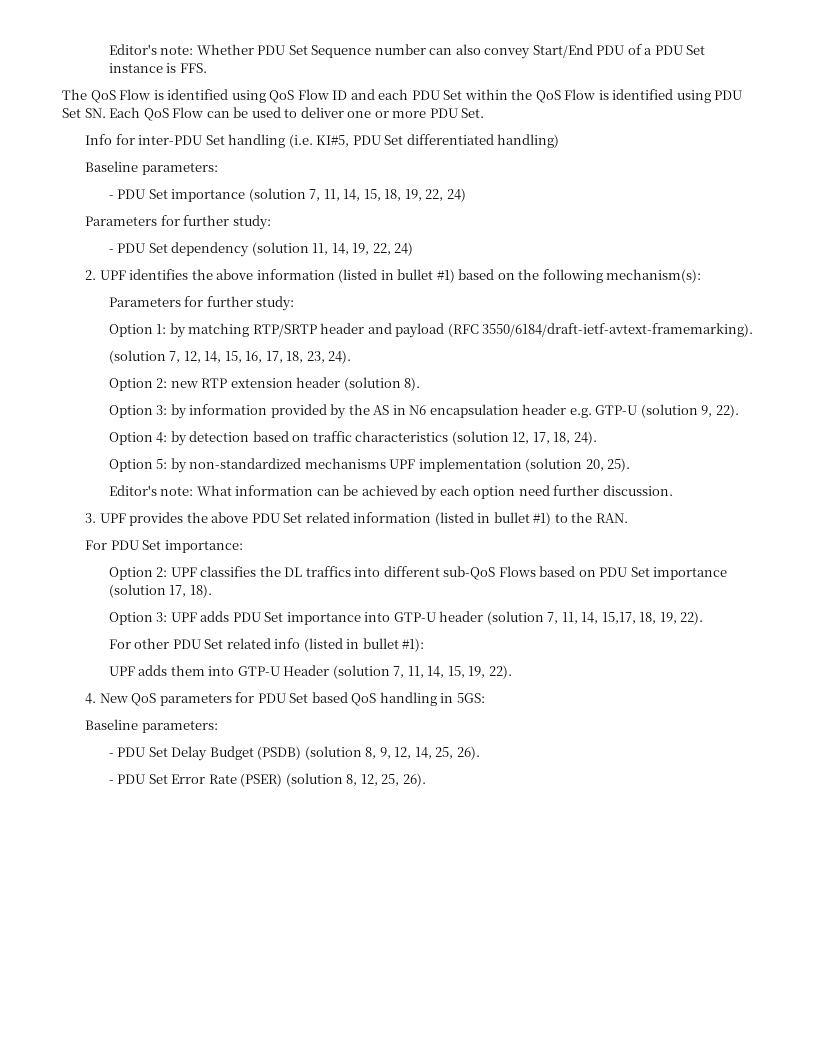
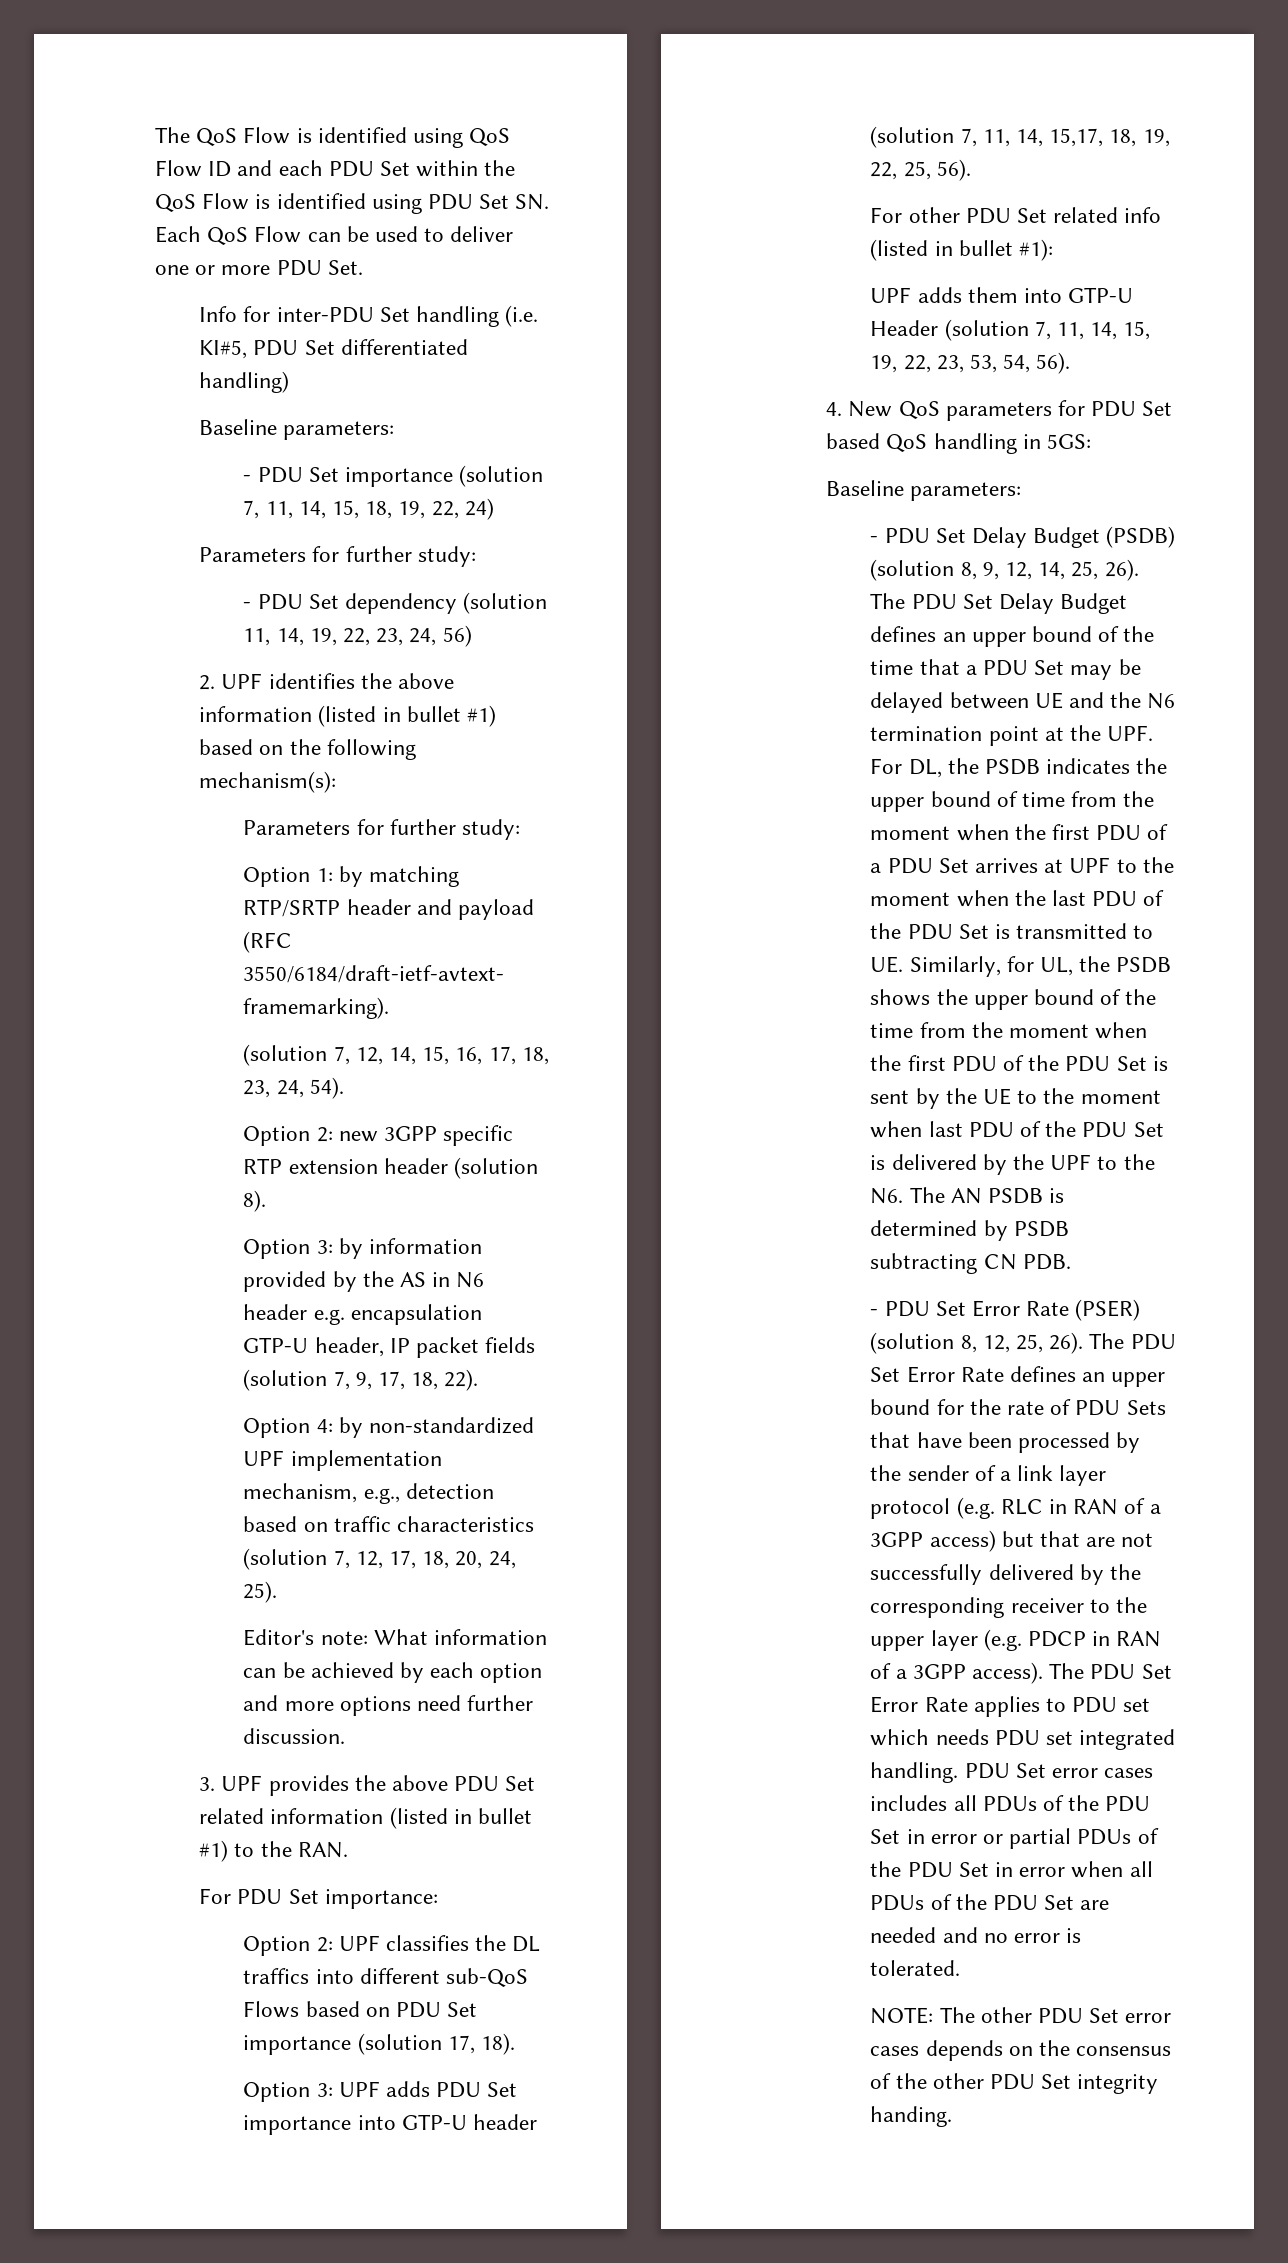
[108,44,706,59] [108,63,207,73] Editor's note: Whether PDU Set Sequence number can also convey Start/End PDU of a PDU Set instance is FFS. // -> (155, 135) none
[394,242,414,256] 24) -> [376,625,472,647] 23, 24, 56)
[328,350,352,364] 24). -> [276,1077,344,1099] 24, 54).
(198, 384) none -> [384,1125,514,1146] 3GPP specific
[429,404,519,418] encapsulation -> (485, 1280) none
[595,404,713,418] GTP-U (solution 9, -> [350,1304,482,1325] [243,1337,536,1358] [243,1369,439,1391] encapsulation GTP-U header, IP packet fields (solution 7, 9, 17, 18,
(187, 438) none -> [369,1417,535,1434] [243,1450,442,1471] [243,1483,400,1504] non-standardized UPF implementation mechanism, e.g.,
(509, 438) none -> [333,1550,350,1569] 7,
[573,431,597,445] [108,458,604,473] 24). // Option 5: by non-standardized mechanisms UPF implementation (solution 20, -> [455,1551,516,1569] 20, 24,
(516, 492) none -> [243,1695,411,1716] and more options
[680,611,704,625] 22). -> [870,159,971,181] 22, 25, 56).
[488,665,512,679] 22). -> [903,352,1071,374] 22, 23, 53, 54, 56).
(480, 753) none -> [870,593,1128,614] [870,626,1155,647] [870,659,1141,680] [870,692,1176,713] [870,725,1154,746] [870,758,1168,778] [870,791,1155,812] [870,824,1169,841] [870,857,1174,874] [870,890,1165,907] [870,923,1154,940] [870,956,1172,977] [870,989,1157,1010] [870,1022,1148,1039] [870,1055,1168,1072] [870,1088,1161,1109] [870,1121,1164,1138] [870,1154,1155,1175] [870,1187,1065,1204] [870,1220,1069,1241] [870,1253,1071,1274] The PDU Set Delay Budget defines an upper bound of the time that a PDU Set may be delayed between UE and the N6 termination point at the UPF. For DL, the PSDB indicates the upper bound of time from the moment when the first PDU of a PDU Set arrives at UPF to the moment when the last PDU of the PDU Set is transmitted to UE. Similarly, for UL, the PSDB shows the upper bound of the time from the moment when the first PDU of the PDU Set is sent by the UE to the moment when last PDU of the PDU Set is delivered by the UPF to the N6. The AN PSDB is determined by PSDB subtracting CN PDB.
(426, 780) none -> [1089,1333,1176,1350] [870,1366,1166,1387] [870,1399,1166,1416] [870,1432,1141,1453] [870,1465,1107,1486] [870,1497,1161,1519] [870,1530,1154,1552] [870,1564,1142,1585] [870,1597,1148,1618] [870,1629,1162,1651] [870,1662,1172,1684] [870,1696,1151,1717] [870,1729,1176,1750] [870,1762,1154,1783] [870,1795,1151,1812] [870,1828,1159,1849] [870,1861,1153,1878] [870,1894,1110,1911] [870,1927,1082,1943] [870,1960,961,1976] [870,2007,1172,2024] [870,2040,1172,2061] [870,2073,1159,2094] [870,2106,953,2127] The PDU Set Error Rate defines an upper bound for the rate of PDU Sets that have been processed by the sender of a link layer protocol (e.g. RLC in RAN of a 3GPP access) but that are not successfully delivered by the corresponding receiver to the upper layer (e.g. PDCP in RAN of a 3GPP access). The PDU Set Error Rate applies to PDU set which needs PDU set integrated handling. PDU Set error cases includes all PDUs of the PDU Set in error or partial PDUs of the PDU Set in error when all PDUs of the PDU Set are needed and no error is tolerated. // NOTE: The other PDU Set error cases depends on the consensus of the other PDU Set integrity handing.

